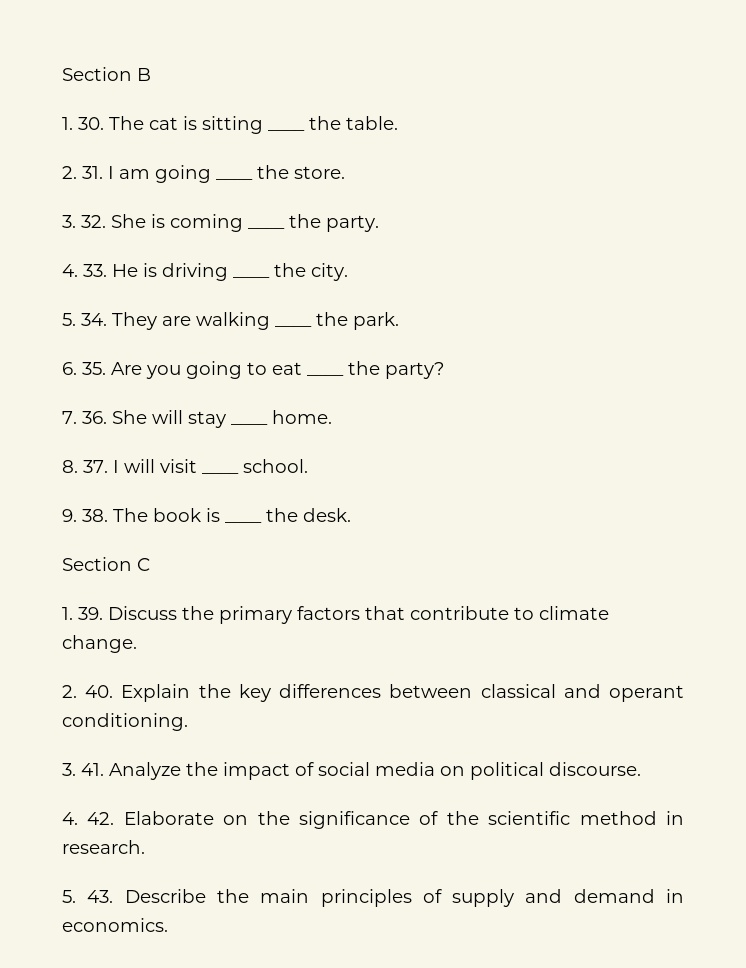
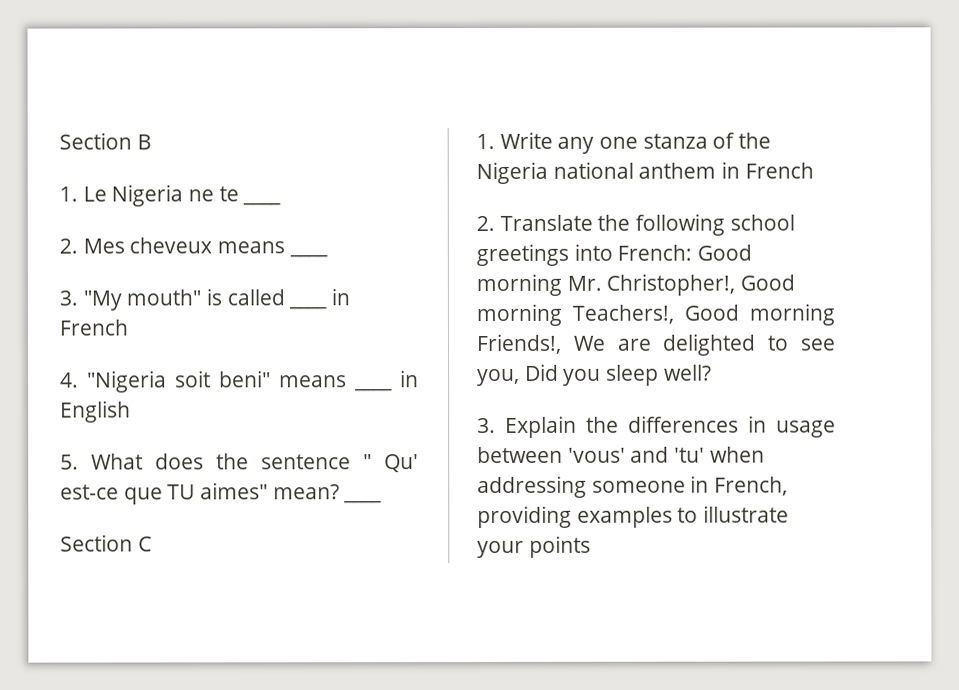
[78,116,305,134] [309,116,398,130] [62,165,253,183] [257,165,345,179] [62,214,285,232] [289,214,379,232] [62,263,270,281] [274,263,348,281] [62,312,312,330] [316,312,399,330] [62,361,302,379] [307,375,344,376] [348,361,444,379] [62,410,268,428] [272,410,332,424] [62,459,197,473] [202,473,239,474] [243,459,308,473] [62,508,220,522] [225,522,262,523] [266,508,351,522] [62,557,150,571] [62,606,609,624] [62,635,137,653] [62,684,684,702] [62,713,188,731] [62,762,641,780] [62,811,684,829] [62,840,145,854] [62,889,684,907] [62,918,168,932] 30. The cat is sitting ____ the table. // 2. 31. I am going ____ the store. // 3. 32. She is coming ____ the party. // 4. 33. He is driving ____ the city. // 5. 34. They are walking ____ the park. // 6. 35. Are you going to eat ____ the party? // 7. 36. She will stay ____ home. // 8. 37. I will visit ____ school. // 9. 38. The book is ____ the desk. // Section C // 1. 39. Discuss the primary factors that contribute to climate change. // 2. 40. Explain the key differences between classical and operant conditioning. // 3. 41. Analyze the impact of social media on political discourse. // 4. 42. Elaborate on the significance of the scientific method in research. // 5. 43. Describe the main principles of supply and demand in economics. -> [82,184,282,207] [59,237,328,258] [59,288,351,311] [59,319,128,336] [60,370,419,393] [60,400,131,423] [60,453,419,473] [60,482,383,505] [60,534,152,552] [476,131,772,154] [476,161,814,185] [476,213,795,236] [476,243,753,267] [476,273,796,297] [476,303,835,327] [476,333,836,356] [477,363,712,387] [477,415,836,438] [477,446,765,464] [477,475,789,499] [477,505,790,529] [477,535,591,559] Le Nigeria ne te ____ // 2. Mes cheveux means ____ // 3. "My mouth" is called ____ in French // 4. "Nigeria soit beni" means ____ in English // 5. What does the sentence " Qu' est-ce que TU aimes" mean? ____ // Section C // 1. Write any one stanza of the Nigeria national anthem in French // 2. Translate the following school greetings into French: Good morning Mr. Christopher!, Good morning Teachers!, Good morning Friends!, We are delighted to see you, Did you sleep well? // 3. Explain the differences in usage between 'vous' and 'tu' when addressing someone in French, providing examples to illustrate your points

